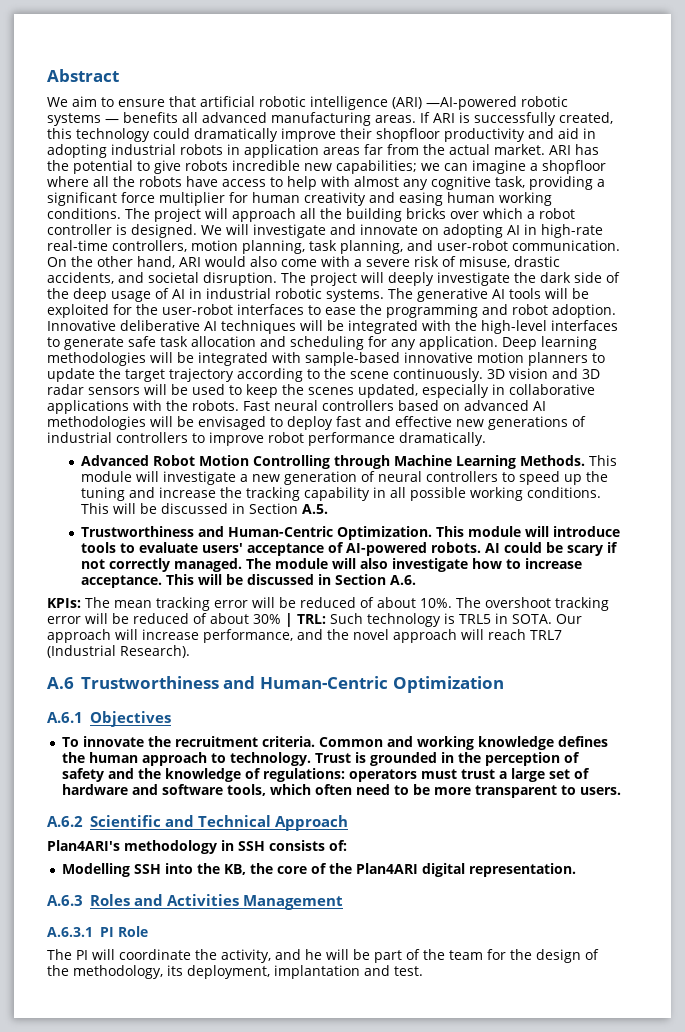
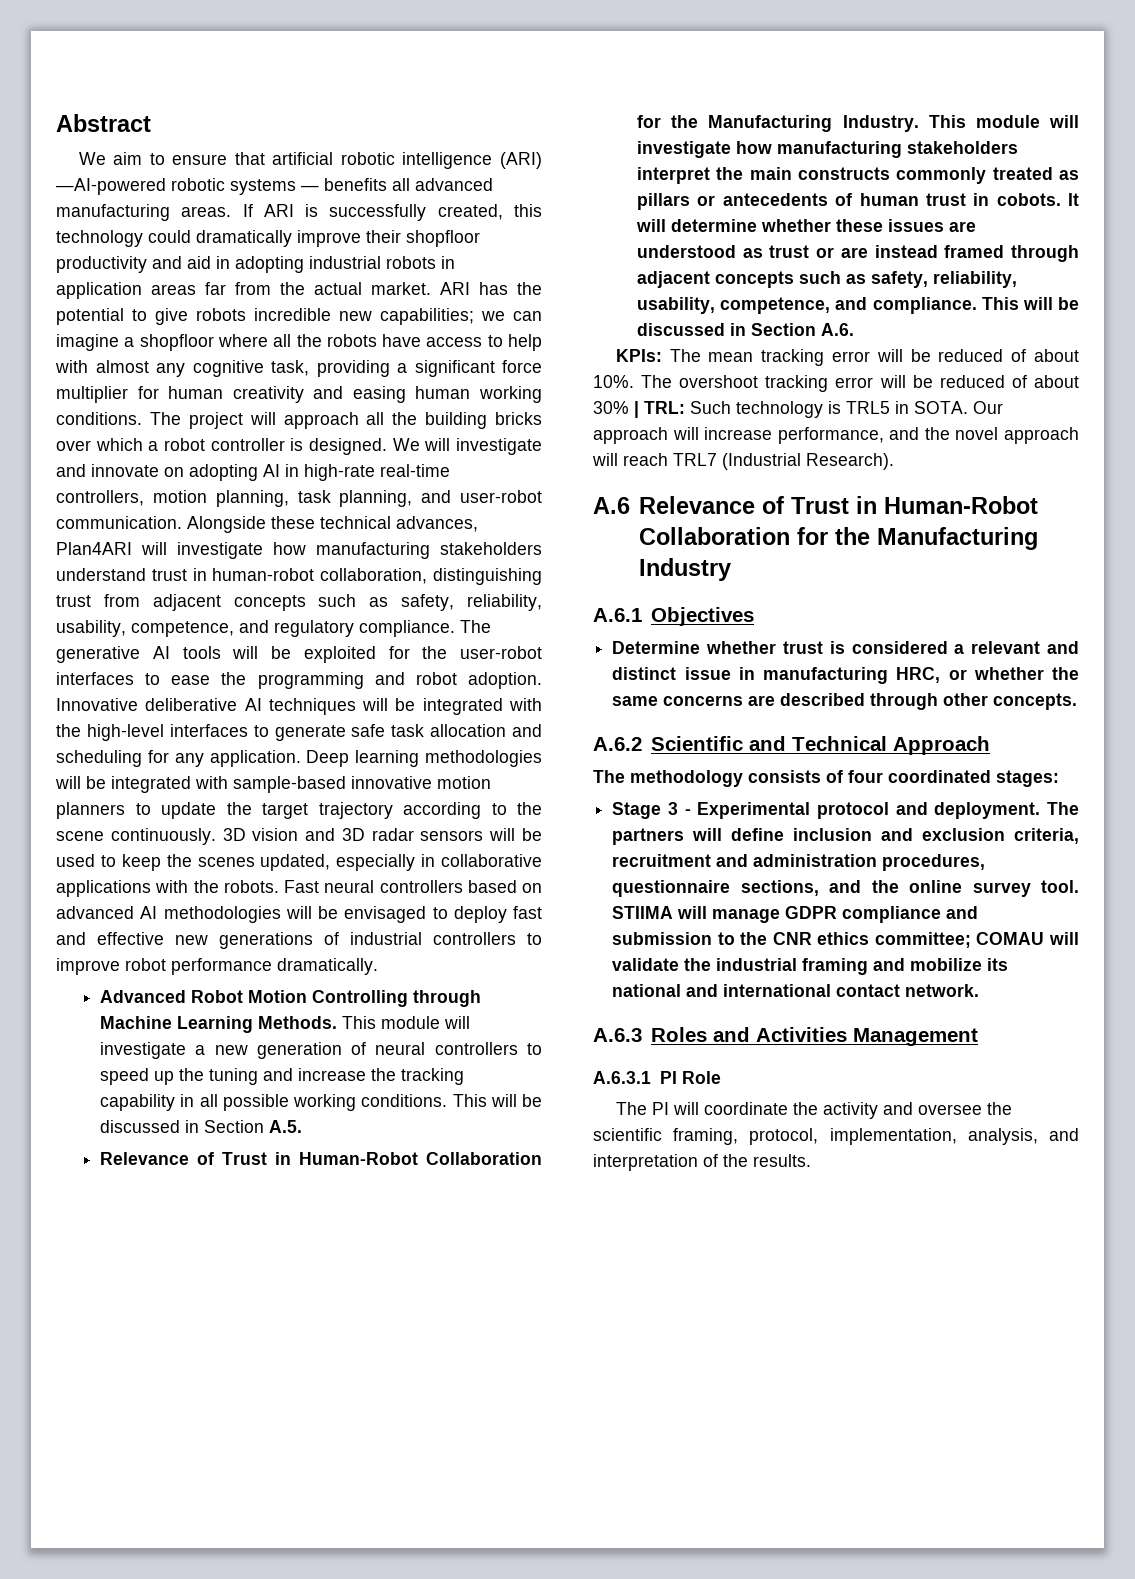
[47,256,560,268] [47,272,620,286] [47,288,384,302] On the other hand, ARI would also come with a severe risk of misuse, drastic accidents, and societal disruption. The project will deeply investigate the dark side of the deep usage of AI in industrial robotic systems. -> [187,516,478,533] [56,542,542,559] [56,568,542,585] [56,594,542,611] [56,620,455,637] Alongside these technical advances, Plan4ARI will investigate how manufacturing stakeholders understand trust in human-robot collaboration, distinguishing trust from adjacent concepts such as safety, reliability, usability, competence, and regulatory compliance.
[81,526,621,540] [81,542,619,556] [81,558,583,572] [81,575,163,588] Trustworthiness and Human-Centric Optimization. This module will introduce tools to evaluate users' acceptance of AI-powered robots. AI could be scary if not correctly managed. The module will also investigate how to increase acceptance. -> [100,1152,542,1165] [637,115,1079,132] [637,141,1019,158] [637,167,1079,184] [637,193,1079,210] [636,219,977,232] [637,245,1079,262] [637,271,1018,288] [637,297,977,314] Relevance of Trust in Human-Robot Collaboration for the Manufacturing Industry. This module will investigate how manufacturing stakeholders interpret the main constructs commonly treated as pillars or antecedents of human trust in cobots. It will determine whether these issues are understood as trust or are instead framed through adjacent concepts such as safety, reliability, usability, competence, and compliance.
[80,676,504,693] [47,711,171,727] [61,736,608,750] [61,752,580,766] [61,768,590,782] [61,784,621,798] Trustworthiness and Human-Centric Optimization // A.6.1 Objectives // To innovate the recruitment criteria. Common and working knowledge defines the human approach to technology. Trust is grounded in the perception of safety and the knowledge of regulations: operators must trust a large set of hardware and software tools, which often need to be more transparent to users. -> [638,496,1038,514] [638,527,1038,550] [638,558,731,581] [593,607,754,626] [612,641,1079,654] [612,667,1079,684] [612,693,1078,710] Relevance of Trust in Human-Robot Collaboration for the Manufacturing Industry // A.6.1 Objectives // Determine whether trust is considered a relevant and distinct issue in manufacturing HRC, or whether the same concerns are described through other concepts.
[47,840,347,854] [61,863,576,877] Plan4ARI's methodology in SSH consists of: // Modelling SSH into the KB, the core of the Plan4ARI digital representation. -> [593,770,1059,787] [612,802,1079,819] [612,828,1079,845] [612,854,986,871] [612,880,1079,897] [612,906,979,923] [612,932,1079,948] [612,958,1009,975] [612,984,980,997] The methodology consists of four coordinated stages: // Stage 3 - Experimental protocol and deployment. The partners will define inclusion and exclusion criteria, recruitment and administration procedures, questionnaire sections, and the online survey tool. STIIMA will manage GDPR compliance and submission to the CNR ethics committee; COMAU will validate the industrial framing and mobilize its national and international contact network.
[221,949,599,963] [47,965,423,979] activity, and he will be part of the team for the design of the methodology, its deployment, implantation and test. -> [822,1102,1012,1119] [593,1128,1079,1145] [593,1154,811,1171] activity and oversee the scientific framing, protocol, implementation, analysis, and interpretation of the results.

